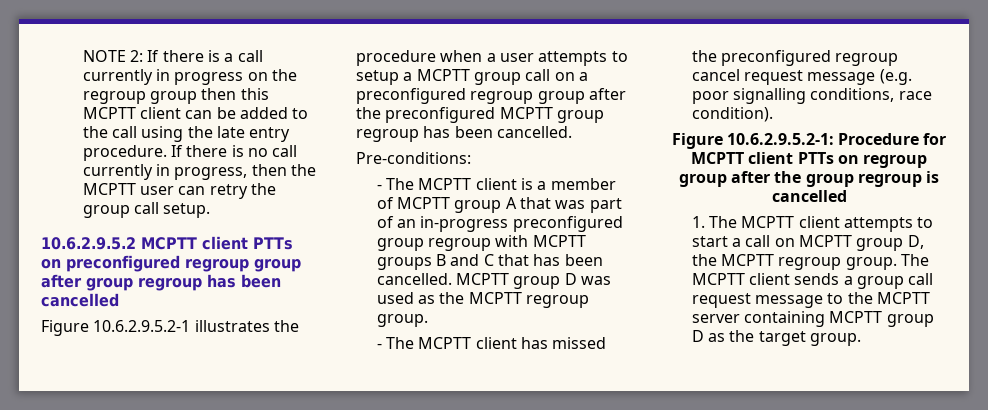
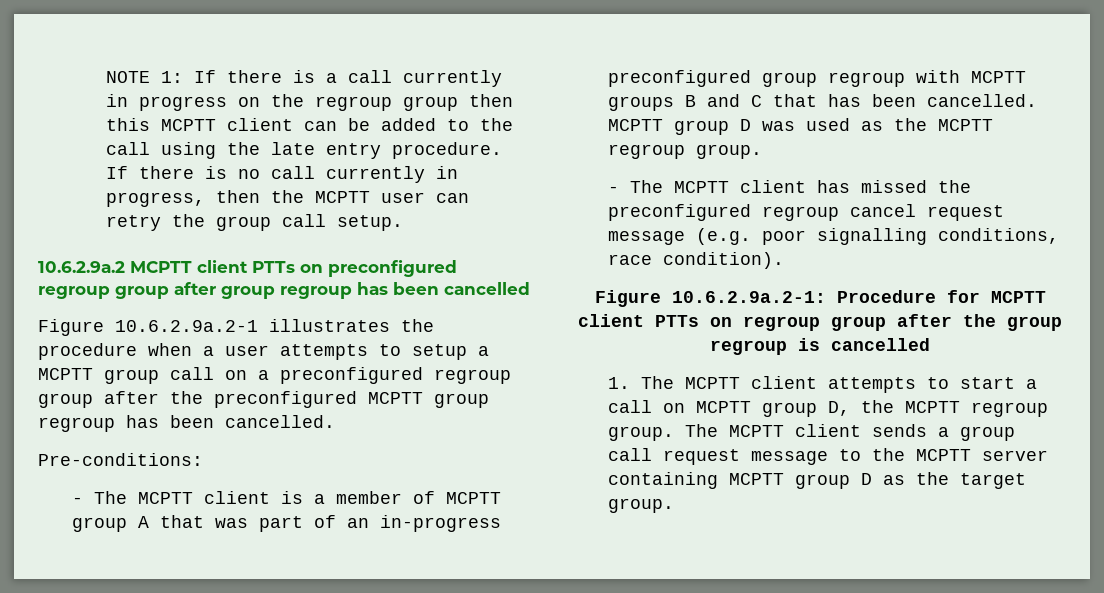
[129,50,143,62] 2: -> [161,71,184,83] 1:
[41,237,136,250] 10.6.2.9.5.2 -> [38,261,125,273] 10.6.2.9a.2
[93,320,191,332] 10.6.2.9.5.2-1 -> [115,320,258,332] 10.6.2.9a.2-1
[726,133,834,145] 10.6.2.9.5.2-1: -> [671,291,826,303] 10.6.2.9a.2-1:

